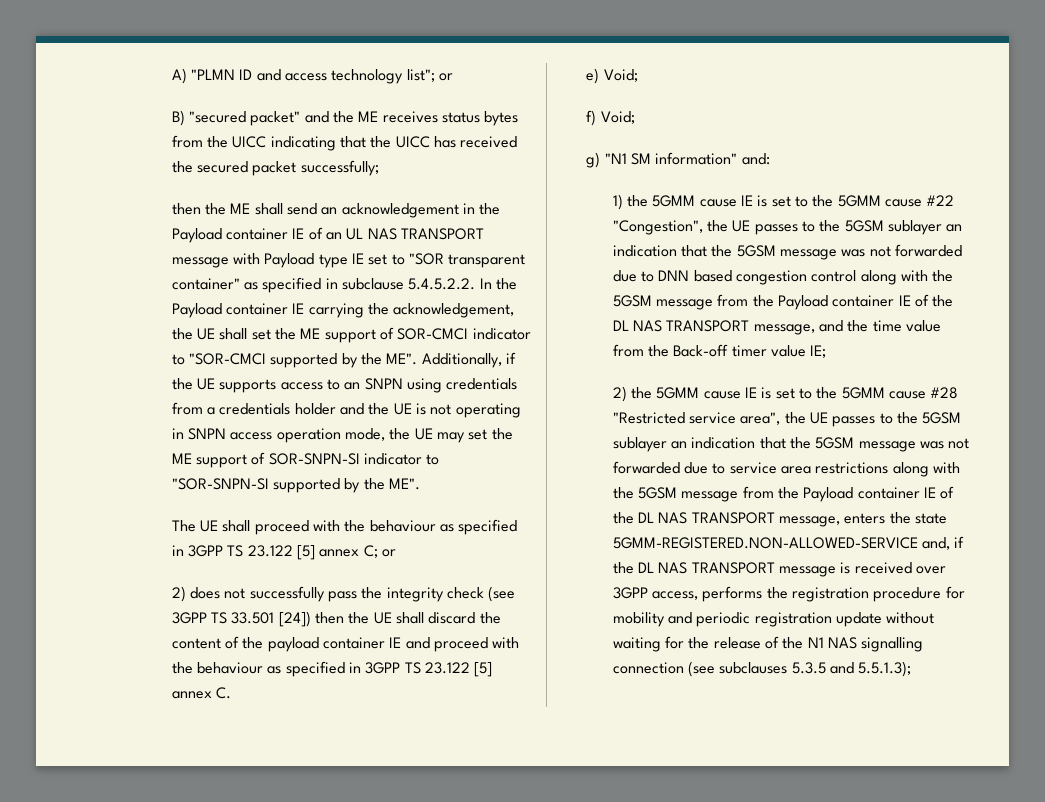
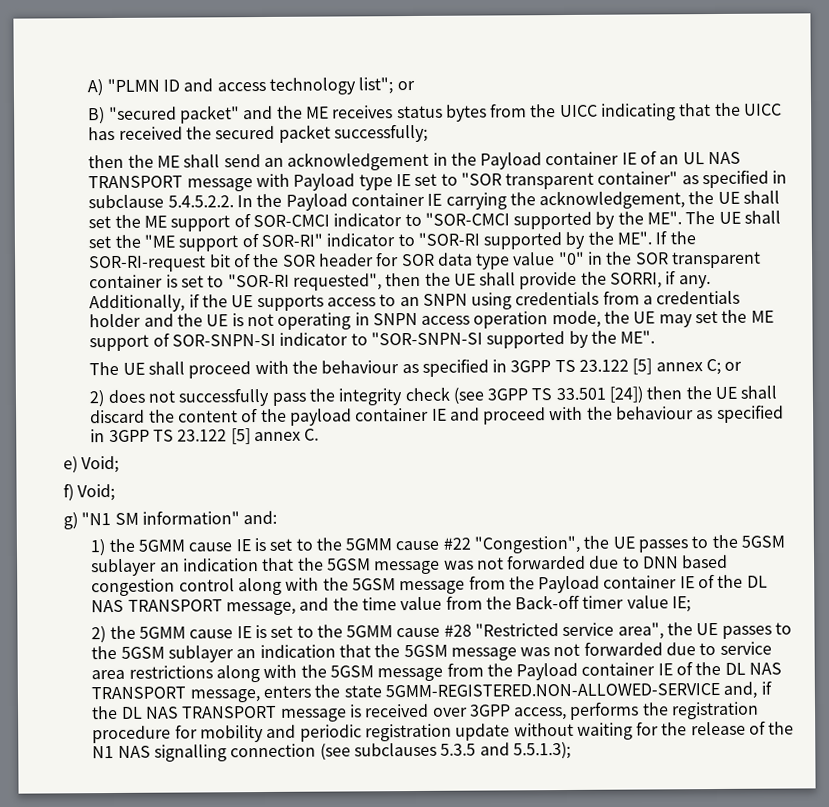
(418, 359) none -> [685,210,782,225] [88,230,696,252] [89,251,762,273] [89,270,711,291] The UE shall set the "ME support of SOR-RI" indicator to "SOR-RI supported by the ME". If the SOR-RI-request bit of the SOR header for SOR data type value "0" in the SOR transparent container is set to "SOR-RI requested", then the UE shall provide the SORRI, if any.

